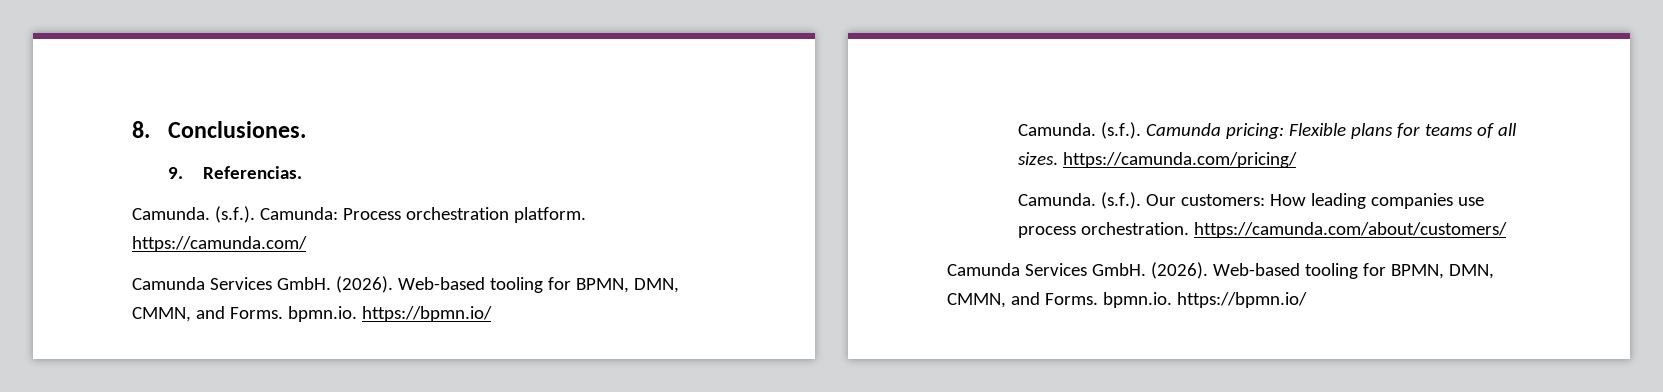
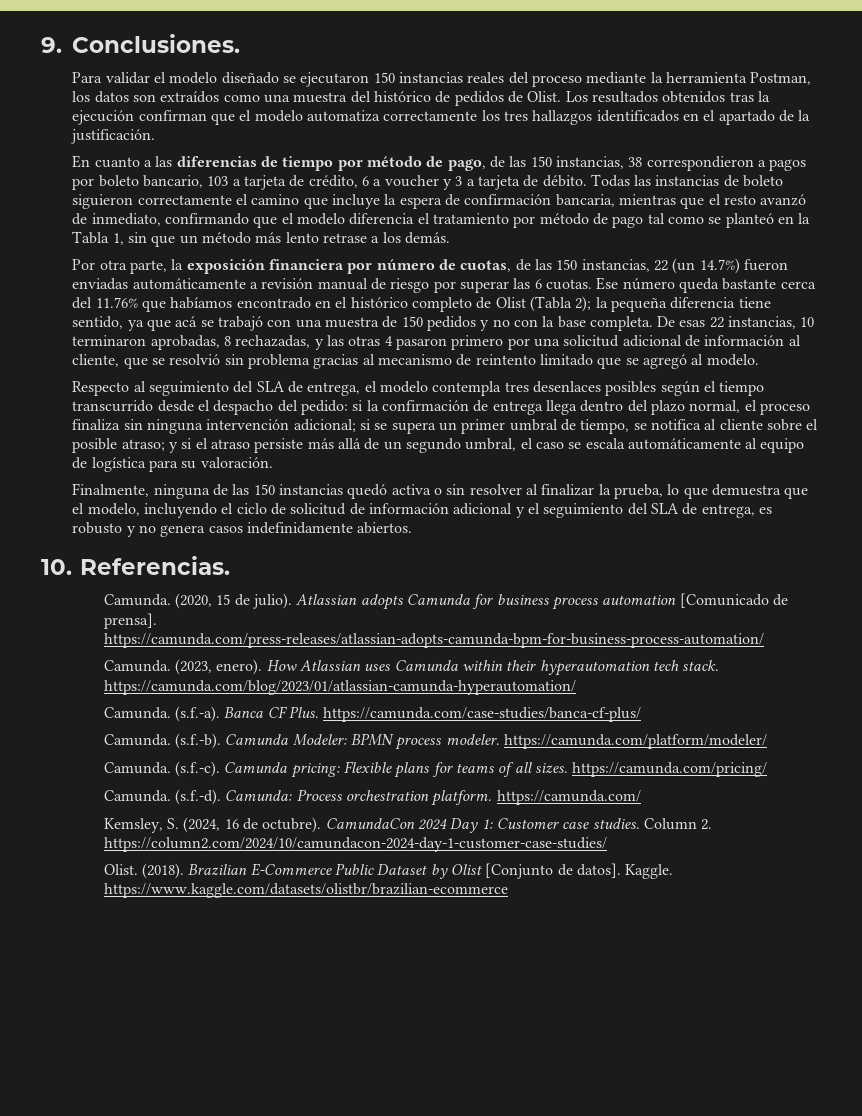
[132,121,150,138] 8. -> [41,37,62,53] 9.
[167,166,303,179] [132,206,586,223] [132,236,307,252] [132,276,679,293] [132,306,492,322] [1018,122,1142,139] 9. Referencias. // Camunda. (s.f.). Camunda: Process orchestration platform. https://camunda.com/ // Camunda Services GmbH. (2026). Web-based tooling for BPMN, DMN, CMMN, and Forms. bpmn.io. https://bpmn.io/ // Camunda. (s.f.). -> [72,72,812,87] [72,91,770,106] [72,110,811,125] [71,129,156,144] [72,155,807,171] [72,174,784,190] [72,194,807,209] [72,213,811,228] [72,231,450,247] [72,258,788,274] [72,277,816,293] [72,296,771,312] [72,316,815,331] [72,335,801,350] [72,354,759,369] [72,381,765,396] [72,400,810,415] [72,419,819,434] [72,438,805,453] [72,457,273,472] [72,483,809,499] [72,503,772,518] [72,522,413,537] [41,556,230,575] [103,593,788,610] [103,613,157,629] [103,633,764,648] [103,659,720,676] [103,680,576,695] [103,706,642,722] [103,733,767,750] [103,761,221,777] Para validar el modelo diseñado se ejecutaron 150 instancias reales del proceso mediante la herramienta Postman, los datos son extraídos como una muestra del histórico de pedidos de Olist. Los resultados obtenidos tras la ejecución confirman que el modelo automatiza correctamente los tres hallazgos identificados en el apartado de la justificación. // En cuanto a las diferencias de tiempo por método de pago, de las 150 instancias, 38 correspondieron a pagos por boleto bancario, 103 a tarjeta de crédito, 6 a voucher y 3 a tarjeta de débito. Todas las instancias de boleto siguieron correctamente el camino que incluye la espera de confirmación bancaria, mientras que el resto avanzó de inmediato, confirmando que el modelo diferencia el tratamiento por método de pago tal como se planteó en la Tabla 1, sin que un método más lento retrase a los demás. // Por otra parte, la exposición financiera por número de cuotas, de las 150 instancias, 22 (un 14.7%) fueron enviadas automáticamente a revisión manual de riesgo por superar las 6 cuotas. Ese número queda bastante cerca del 11.76% que habíamos encontrado en el histórico completo de Olist (Tabla 2); la pequeña diferencia tiene sentido, ya que acá se trabajó con una muestra de 150 pedidos y no con la base completa. De esas 22 instancias, 10 terminaron aprobadas, 8 rechazadas, y las otras 4 pasaron primero por una solicitud adicional de información al cliente, que se resolvió sin problema gracias al mecanismo de reintento limitado que se agregó al modelo. // Respecto al seguimiento del SLA de entrega, el modelo contempla tres desenlaces posibles según el tiempo transcurrido desde el despacho del pedido: si la confirmación de entrega llega dentro del plazo normal, el proceso finaliza sin ninguna intervención adicional; si se supera un primer umbral de tiempo, se notifica al cliente sobre el posible atraso; y si el atraso persiste más allá de un segundo umbral, el caso se escala automáticamente al equipo de logística para su valoración. // Finalmente, ninguna de las 150 instancias quedó activa o sin resolver al finalizar la prueba, lo que demuestra que el modelo, incluyendo el ciclo de solicitud de información adicional y el seguimiento del SLA de entrega, es robusto y no genera casos indefinidamente abiertos. // 10. Referencias. // Camunda. (2020, 15 de julio). Atlassian adopts Camunda for business process automation [Comunicado de prensa]. https://camunda.com/press-releases/atlassian-adopts-camunda-bpm-for-business-process-automation/ // Camunda. (2023, enero). How Atlassian uses Camunda within their hyperautomation tech stack. https://camunda.com/blog/2023/01/atlassian-camunda-hyperautomation/ // Camunda. (s.f.-a). Banca CF Plus. https://camunda.com/case-studies/banca-cf-plus/ // Camunda. (s.f.-b). Camunda Modeler: BPMN process modeler. https://camunda.com/platform/modeler/ // Camunda. (s.f.-c).
[1101,192,1485,209] [1018,222,1508,238] [947,262,1494,279] [947,292,1307,308] (s.f.). Our customers: How leading companies use process orchestration. https://camunda.com/about/customers/ // Camunda Services GmbH. (2026). Web-based tooling for BPMN, DMN, CMMN, and Forms. bpmn.io. https://bpmn.io/ -> [175,789,641,806] [103,817,713,833] [103,837,607,852] [103,863,674,879] [103,883,508,898] (s.f.-d). Camunda: Process orchestration platform. https://camunda.com/ // Kemsley, S. (2024, 16 de octubre). CamundaCon 2024 Day 1: Customer case studies. Column 2. https://column2.com/2024/10/camundacon-2024-day-1-customer-case-studies/ // Olist. (2018). Brazilian E-Commerce Public Dataset by Olist [Conjunto de datos]. Kaggle. https://www.kaggle.com/datasets/olistbr/brazilian-ecommerce

